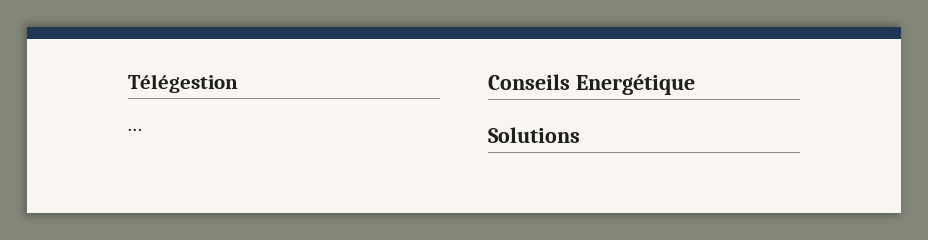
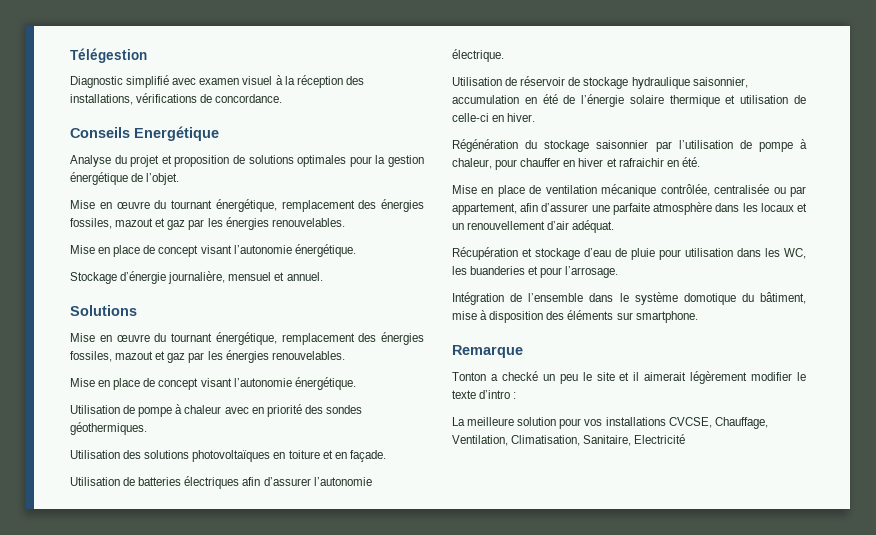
[128,128,142,131] [488,74,695,95] [488,127,580,143] … // Conseils Energétique // Solutions -> [70,75,364,88] [70,93,283,105] [70,126,219,141] [70,155,424,167] [70,172,180,185] [70,199,424,212] [70,217,345,230] [70,244,356,257] [70,271,323,284] [70,305,137,316] [70,332,424,345] [70,350,345,363] [70,377,356,390] [70,404,362,417] [70,422,147,435] [70,450,386,462] [70,476,372,489] [452,49,504,62] [452,76,748,89] [452,94,806,107] [452,113,536,122] [452,139,807,152] [452,157,700,170] [452,184,806,197] [452,202,807,215] [452,220,615,233] [452,247,806,260] [452,266,619,278] [452,292,806,305] [452,310,698,323] [452,345,523,358] [452,371,806,384] [452,390,517,399] [452,417,768,429] [452,434,686,446] Diagnostic simplifié avec examen visuel à la réception des installations, vérifications de concordance. // Conseils Energétique // Analyse du projet et proposition de solutions optimales pour la gestion énergétique de l’objet. // Mise en œuvre du tournant énergétique, remplacement des énergies fossiles, mazout et gaz par les énergies renouvelables. // Mise en place de concept visant l’autonomie énergétique. // Stockage d’énergie journalière, mensuel et annuel. // Solutions // Mise en œuvre du tournant énergétique, remplacement des énergies fossiles, mazout et gaz par les énergies renouvelables. // Mise en place de concept visant l’autonomie énergétique. // Utilisation de pompe à chaleur avec en priorité des sondes géothermiques. // Utilisation des solutions photovoltaïques en toiture et en façade. // Utilisation de batteries électriques afin d’assurer l’autonomie électrique. // Utilisation de réservoir de stockage hydraulique saisonnier, accumulation en été de l’énergie solaire thermique et utilisation de celle-ci en hiver. // Régénération du stockage saisonnier par l’utilisation de pompe à chaleur, pour chauffer en hiver et rafraichir en été. // Mise en place de ventilation mécanique contrôlée, centralisée ou par appartement, afin d’assurer une parfaite atmosphère dans les locaux et un renouvellement d’air adéquat. // Récupération et stockage d’eau de pluie pour utilisation dans les WC, les buanderies et pour l’arrosage. // Intégration de l’ensemble dans le système domotique du bâtiment, mise à disposition des éléments sur smartphone. // Remarque // Tonton a checké un peu le site et il aimerait légèrement modifier le texte d’intro : // La meilleure solution pour vos installations CVCSE, Chauffage, Ventilation, Climatisation, Sanitaire, Electricité

